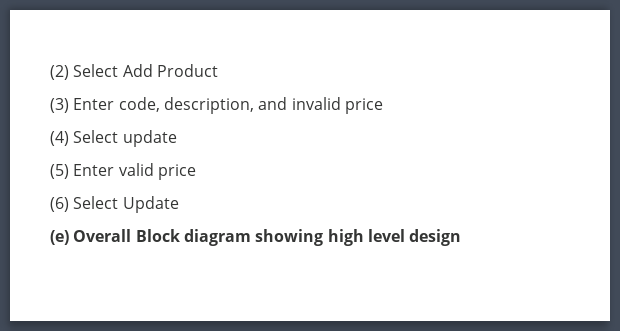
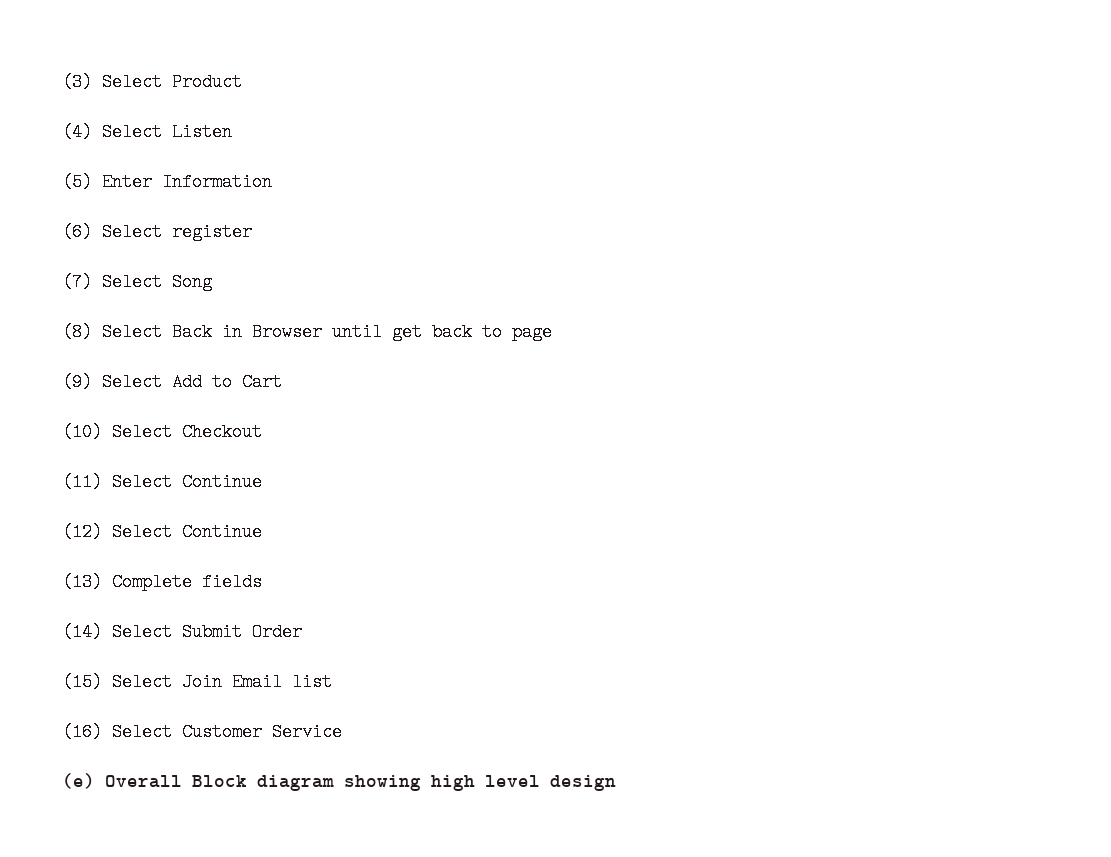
[50,64,218,80] [50,97,383,114] (2) Select Add Product // (3) Enter code, description, and invalid price -> [62,73,242,91] (3) Select Product
[122,130,177,147] update -> [172,123,232,141] Listen
[118,163,196,180] valid price -> [162,173,272,191] Information
[122,196,179,213] Update -> [172,223,252,241] [62,273,212,291] [62,323,552,341] [62,373,282,391] [62,423,262,441] [62,473,262,491] [62,523,262,541] [62,573,262,591] [62,623,302,641] [62,673,332,691] [62,723,342,741] register // (7) Select Song // (8) Select Back in Browser until get back to page // (9) Select Add to Cart // (10) Select Checkout // (11) Select Continue // (12) Select Continue // (13) Complete fields // (14) Select Submit Order // (15) Select Join Email list // (16) Select Customer Service

